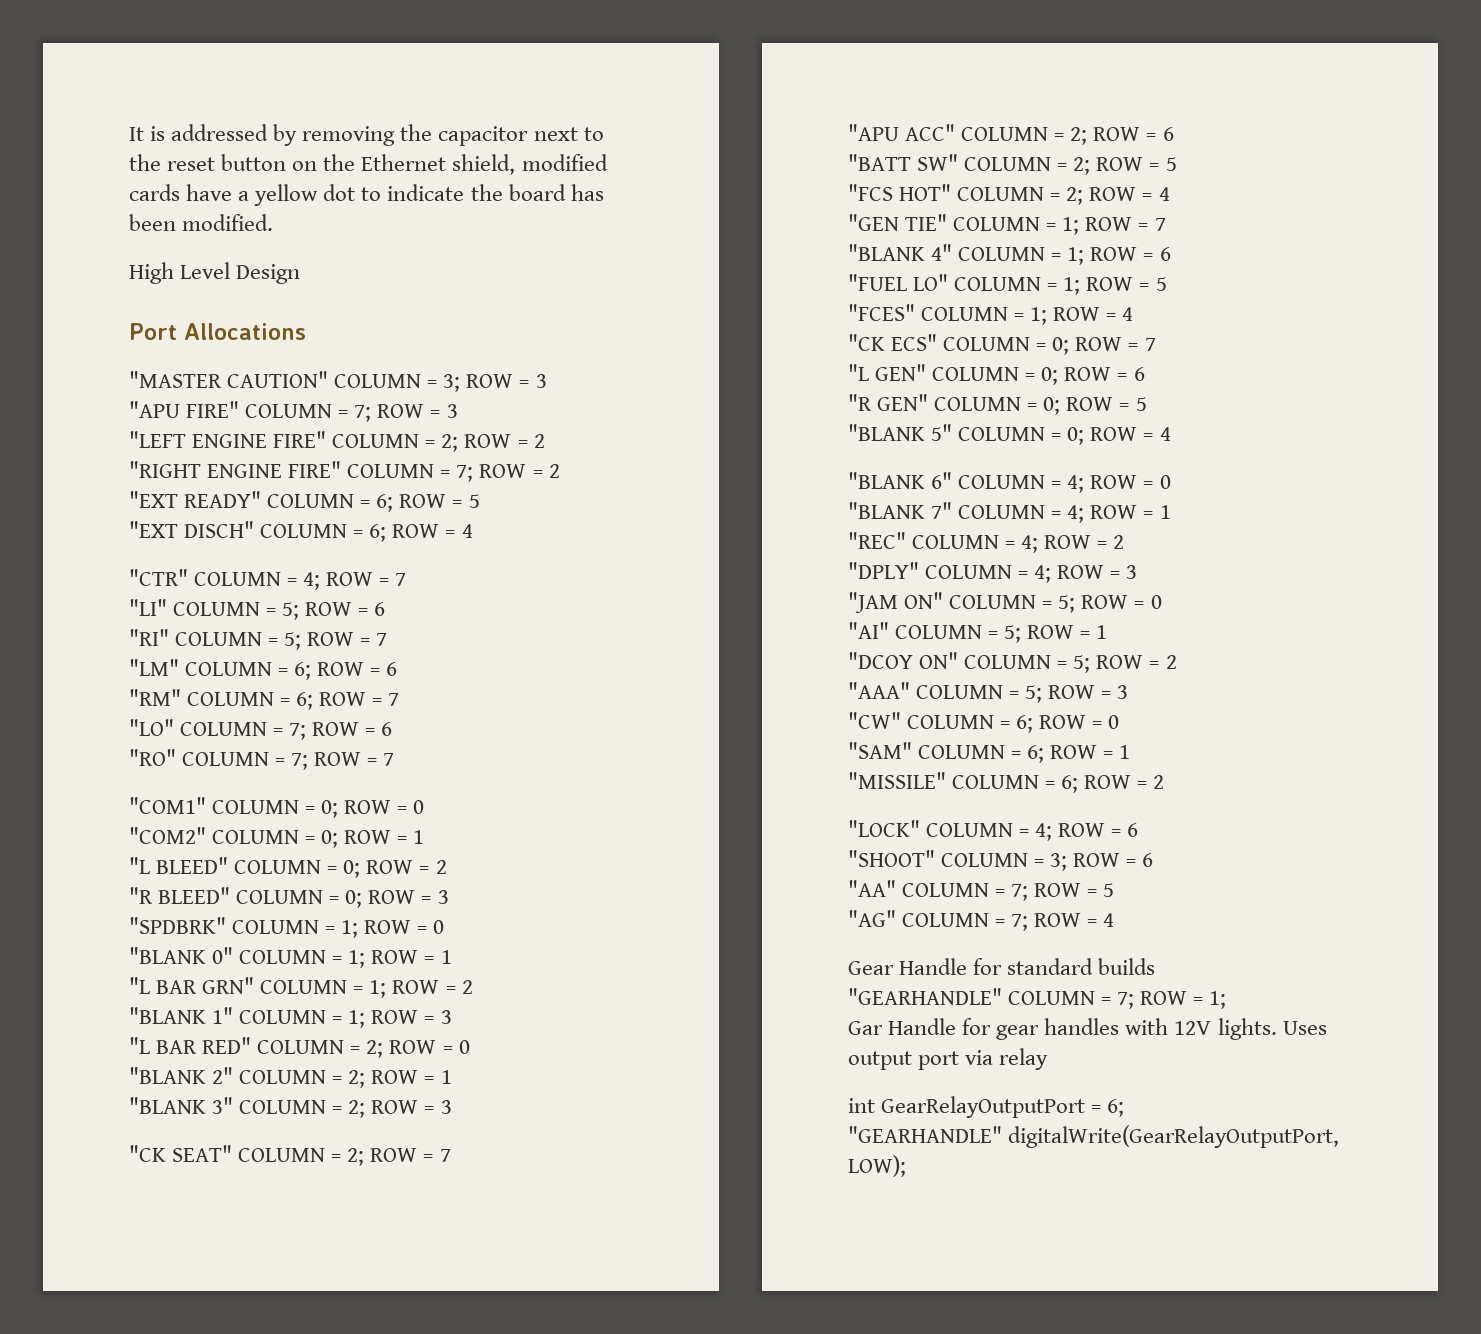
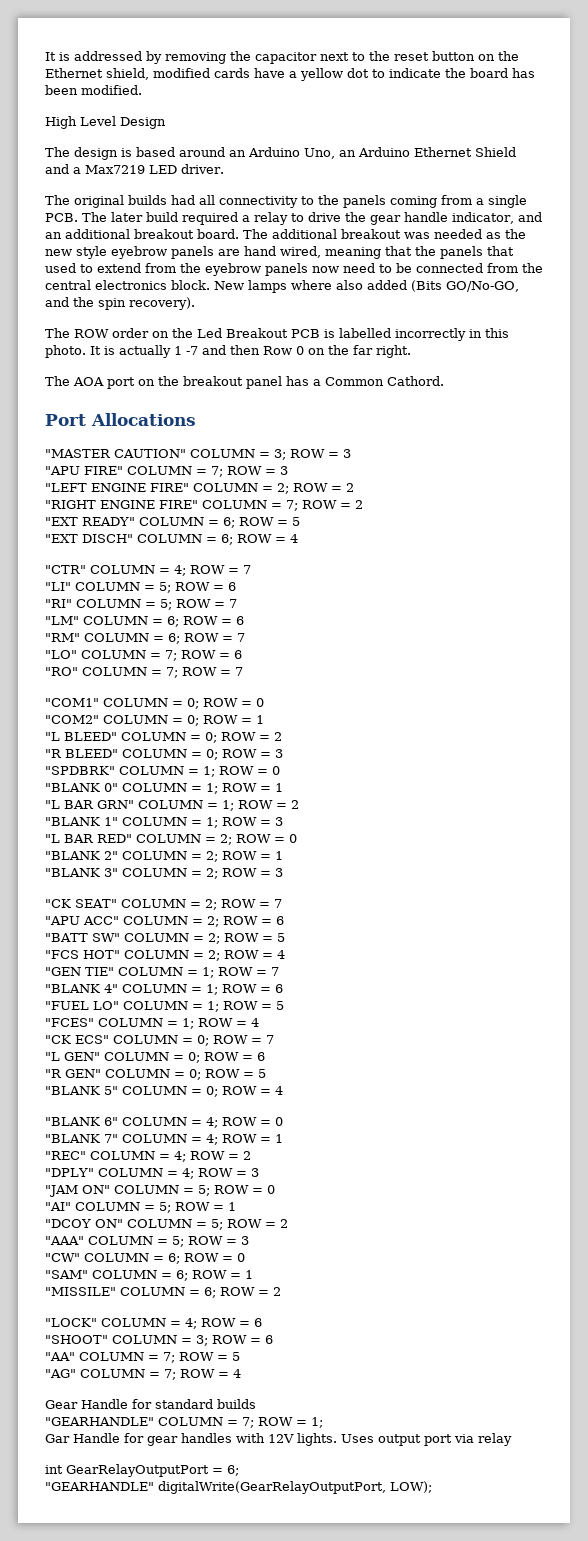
(301, 274) none -> [45,147,516,160] [45,164,224,174] [45,195,527,208] [45,212,542,225] [45,229,526,239] [45,246,514,259] [45,263,543,276] [45,280,519,293] [45,297,195,310] [45,328,509,341] [45,345,411,358] [45,376,444,389] // The design is based around an Arduino Uno, an Arduino Ethernet Shield and a Max7219 LED driver. // The original builds had all connectivity to the panels coming from a single PCB. The later build required a relay to drive the gear handle indicator, and an additional breakout board. The additional breakout was needed as the new style eyebrow panels are hand wired, meaning that the panels that used to extend from the eyebrow panels now need to be connected from the central electronics block. New lamps where also added (Bits GO/No-GO, and the spin recovery). // The ROW order on the Led Breakout PCB is labelled incorrectly in this photo. It is actually 1 -7 and then Row 0 on the far right. // The AOA port on the breakout panel has a Common Cathord.

